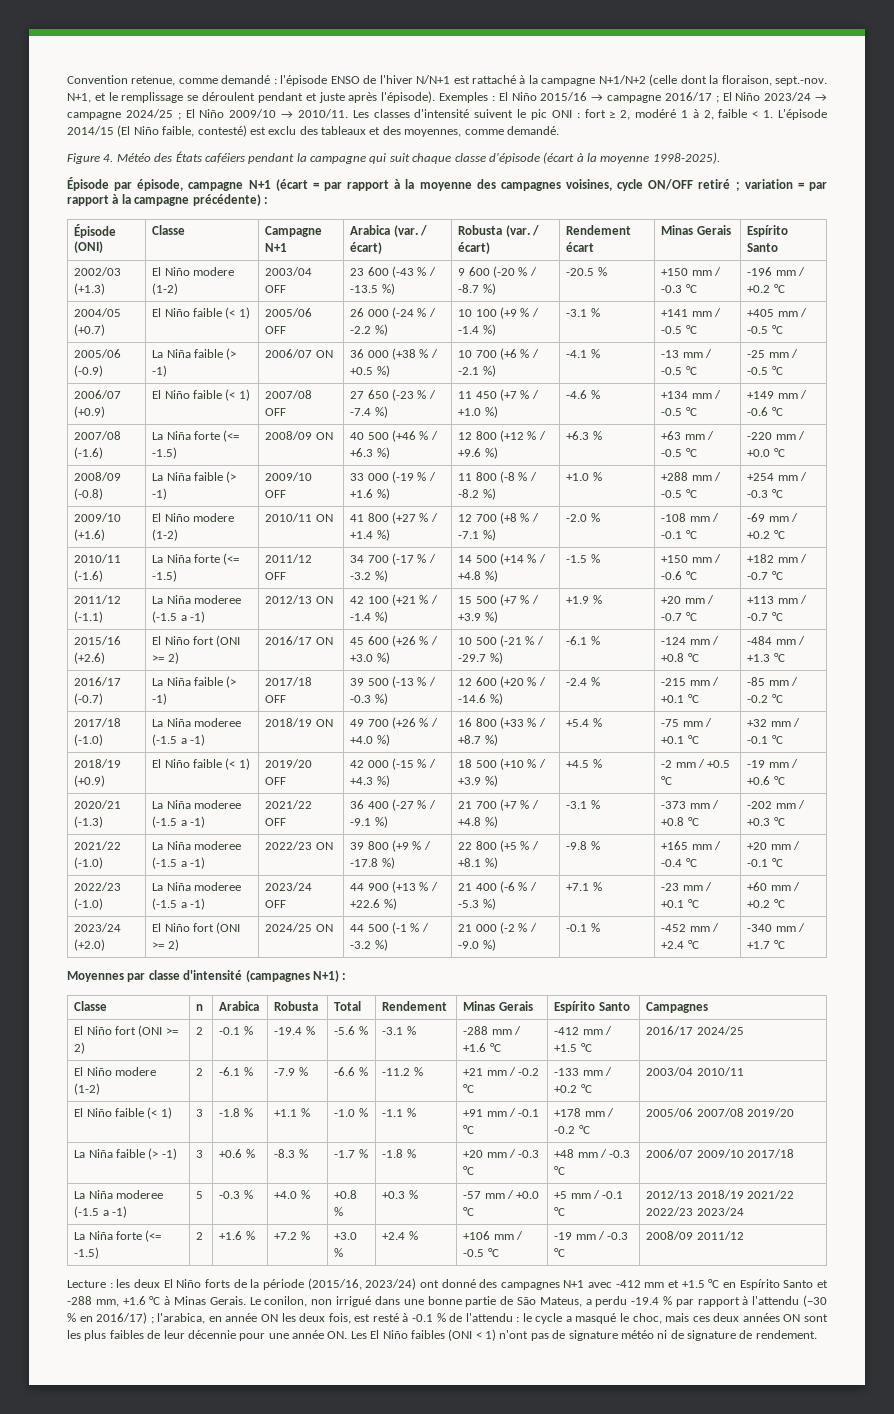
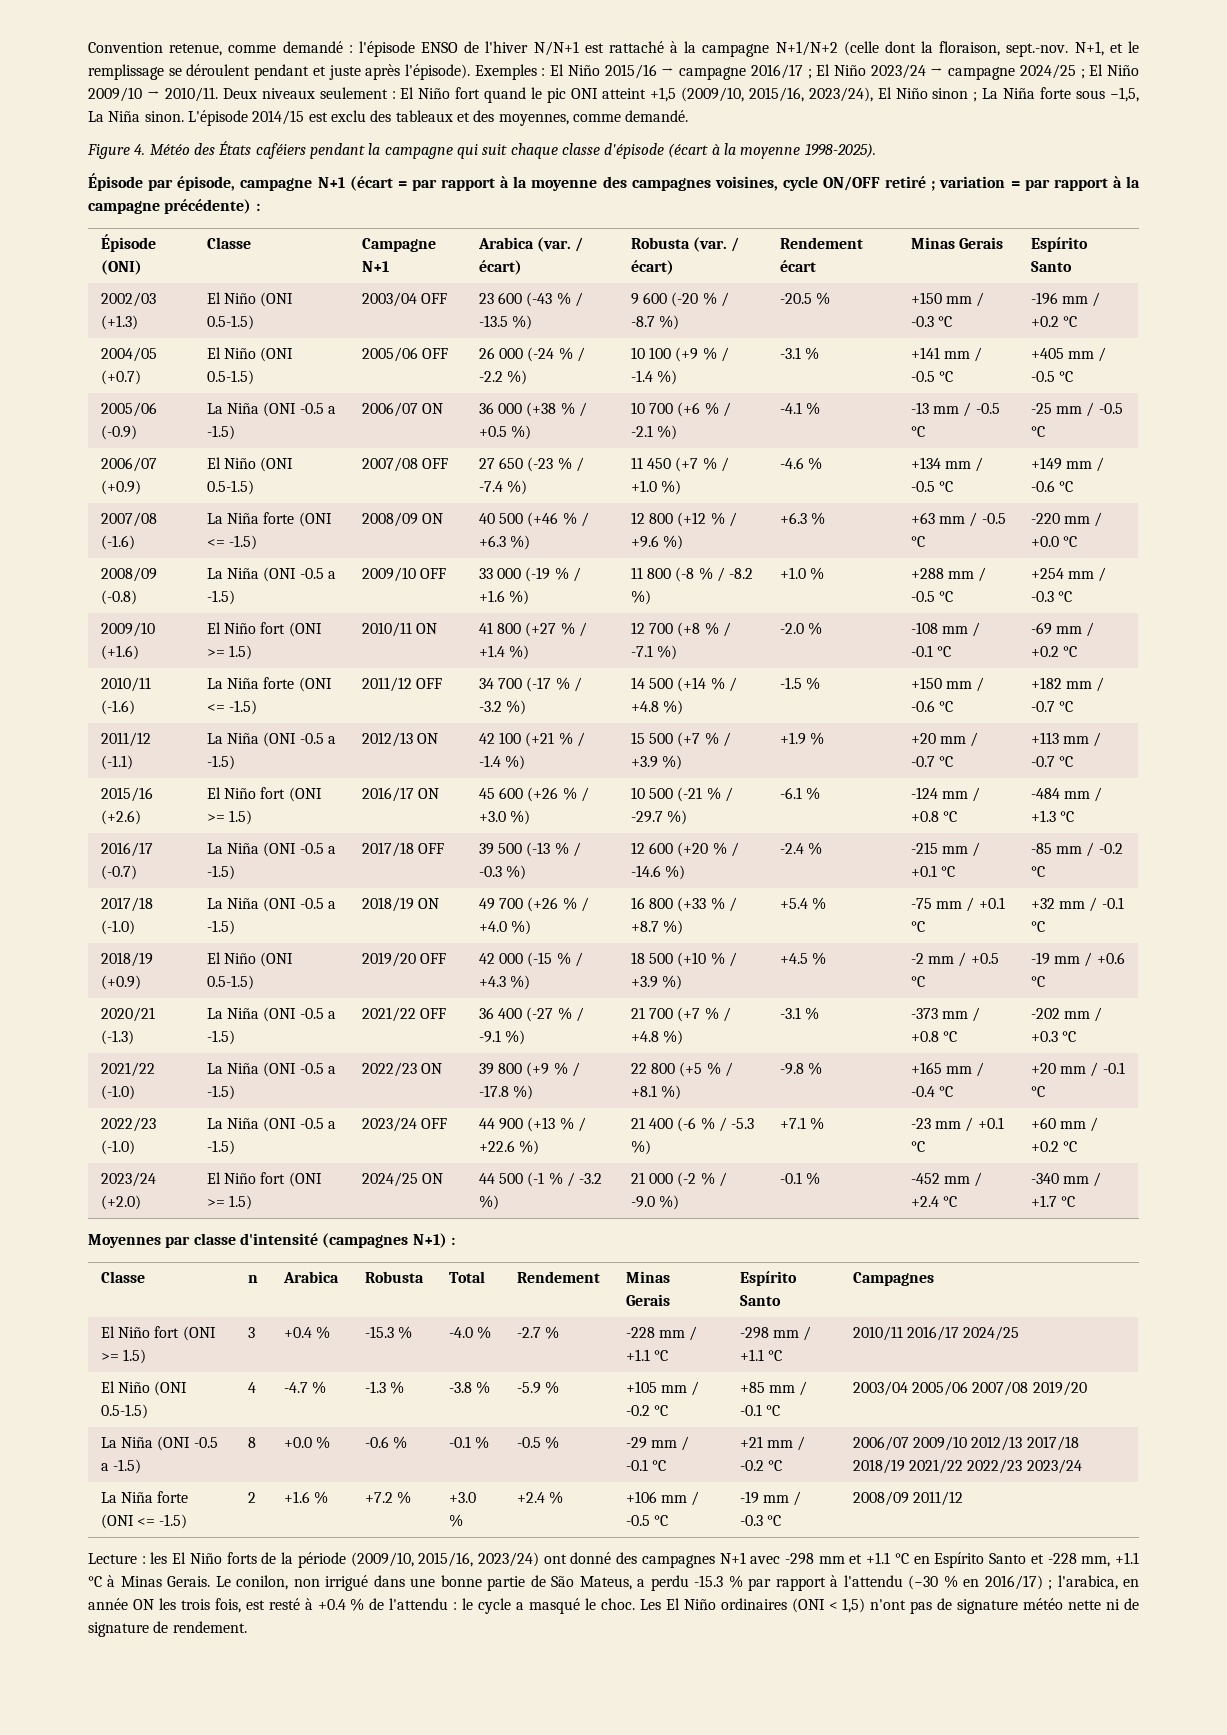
[352,109,827,120] [67,125,247,137] Les classes d'intensité suivent le pic ONI : fort ≥ 2, modéré 1 à 2, faible < 1. L'épisode 2014/15 (El Niño faible, contesté) -> [222,87,1140,103] [88,110,305,126] Deux niveaux seulement : El Niño fort quand le pic ONI atteint +1,5 (2009/10, 2015/16, 2023/24), El Niño sinon ; La Niña forte sous −1,5, La Niña sinon. L'épisode 2014/15
[193,267,235,276] [152,283,179,295] modere (1-2) -> [260,292,294,307] [206,315,254,330] (ONI 0.5-1.5)
[193,307,250,319] faible (< 1) -> [260,347,294,362] [206,370,254,385] (ONI 0.5-1.5)
[194,348,237,360] [152,365,168,377] faible (> -1) -> [263,402,337,417] [206,425,235,440] (ONI -0.5 a -1.5)
[193,389,250,401] faible (< 1) -> [260,457,294,472] [206,480,254,495] (ONI 0.5-1.5)
[223,430,240,442] (<= -> [298,512,332,527] [206,539,225,547] (ONI <=
[194,471,237,483] [152,488,168,500] faible (> -1) -> [263,567,337,582] [206,590,235,605] (ONI -0.5 a -1.5)
[193,513,235,522] [152,529,179,541] modere (1-2) -> [260,622,322,637] [206,645,253,660] fort (ONI >= 1.5)
[223,553,240,565] (<= -> [298,677,332,692] [206,704,225,712] (ONI <=
[194,595,242,604] [152,611,206,623] moderee (-1.5 a -1) -> [263,732,337,747] [206,755,235,770] (ONI -0.5 a -1.5)
[167,652,179,664] 2) -> [229,810,253,825] 1.5)
[194,676,237,688] [152,693,168,705] faible (> -1) -> [263,842,337,857] [206,865,235,880] (ONI -0.5 a -1.5)
[194,718,242,727] [152,734,206,746] moderee (-1.5 a -1) -> [263,897,337,912] [206,920,235,935] (ONI -0.5 a -1.5)
[193,758,250,770] faible (< 1) -> [260,952,294,967] [206,975,254,990] (ONI 0.5-1.5)
[194,800,242,809] [152,816,206,828] moderee (-1.5 a -1) -> [263,1007,337,1022] [206,1030,235,1045] (ONI -0.5 a -1.5)
[194,841,242,850] [152,857,206,869] moderee (-1.5 a -1) -> [263,1062,337,1077] [206,1085,235,1100] (ONI -0.5 a -1.5)
[194,882,242,891] [152,898,206,910] moderee (-1.5 a -1) -> [263,1117,337,1132] [206,1140,235,1155] (ONI -0.5 a -1.5)
[167,939,179,951] 2) -> [229,1195,253,1210] 1.5)
[74,1042,86,1054] [196,1027,204,1035] [219,1026,253,1035] [274,1026,315,1035] [334,1026,368,1035] [382,1026,416,1035] [463,1026,522,1035] [463,1043,501,1052] [554,1026,613,1035] [554,1043,592,1052] 2) | 2 | -0.1 % | -19.4 % | -5.6 % | -3.1 % | -288 mm / +1.6 °C | -412 mm / +1.5 °C | -> [123,1349,147,1364] [247,1327,255,1338] [283,1326,331,1339] [364,1326,413,1339] [448,1326,492,1339] [516,1326,560,1339] [625,1326,698,1341] [625,1349,669,1361] [739,1326,812,1341] [739,1349,783,1361] [852,1326,903,1341] 1.5) | 3 | +0.4 % | -15.3 % | -4.0 % | -2.7 % | -228 mm / +1.1 °C | -298 mm / +1.1 °C | 2010/11
[115,1067,157,1076] [74,1083,101,1095] [196,1068,204,1076] [219,1067,253,1076] [274,1067,308,1076] [334,1067,368,1076] [382,1067,423,1076] modere (1-2) | 2 | -6.1 % | -7.9 % | -6.6 % | -11.2 % -> [154,1381,188,1396] [100,1404,148,1419] [247,1382,256,1393] [283,1381,327,1394] [364,1381,405,1394] [448,1381,491,1394] [516,1381,560,1394] [625,1381,700,1396] [625,1405,669,1416] [739,1381,808,1396] [739,1404,781,1416] [852,1381,1087,1396] [100,1436,218,1451] [100,1459,142,1474] [247,1437,256,1448] [283,1436,331,1449] [364,1436,408,1449] [448,1436,490,1449] [516,1436,560,1449] [625,1436,690,1451] [625,1459,667,1471] (ONI 0.5-1.5) | 4 | -4.7 % | -1.3 % | -3.8 % | -5.9 % | +105 mm / -0.2 °C | +85 mm / -0.1 °C | 2003/04 2005/06 2007/08 2019/20 // La Niña (ONI -0.5 a -1.5) | 8 | +0.0 % | -0.6 % | -0.1 % | -0.5 % | -29 mm / -0.1 °C
[554,1067,613,1076] [554,1084,592,1093] [646,1067,744,1076] [74,1107,172,1119] [196,1109,204,1117] [219,1108,253,1117] [274,1108,310,1117] [334,1108,368,1117] [382,1108,416,1117] [463,1108,540,1117] [463,1125,475,1134] [554,1108,615,1117] [554,1125,590,1134] [646,1108,795,1117] [74,1148,177,1160] [196,1150,204,1158] [219,1149,255,1158] [274,1149,308,1158] [334,1149,368,1158] [382,1149,416,1158] [463,1149,540,1158] [463,1166,475,1175] [554,1149,631,1158] [554,1166,566,1175] | -133 mm / +0.2 °C | 2003/04 2010/11 // El Niño faible (< 1) | 3 | -1.8 % | +1.1 % | -1.0 % | -1.1 % | +91 mm / -0.1 °C | +178 mm / -0.2 °C | 2005/06 2007/08 2019/20 // La Niña faible (> -1) | 3 | +0.6 % | -8.3 % | -1.7 % | -1.8 % | +20 mm / -0.3 °C | +48 mm / -0.3 °C -> (783, 1465) none
[747,1149,795,1158] [74,1190,164,1199] [74,1206,128,1218] [196,1191,204,1199] [219,1190,253,1199] [274,1190,310,1199] [334,1190,358,1199] [334,1207,344,1216] [382,1190,418,1199] [463,1190,540,1199] [463,1207,475,1216] [554,1190,624,1199] [554,1207,566,1216] [646,1190,694,1199] 2017/18 // La Niña moderee (-1.5 a -1) | 5 | -0.3 % | +4.0 % | +0.8 % | +0.3 % | -57 mm / +0.0 °C | +5 mm / -0.1 °C | 2012/13 -> [971,1436,1079,1451] 2012/13 2017/18
[145,1230,162,1242] (<= -> [100,1514,156,1529] (ONI <=
[133,1279,160,1288] deux -> (168, 1558) none
[307,1278,362,1290] (2015/16, -> [350,1552,474,1567] (2009/10, 2015/16,
[615,1280,641,1288] -412 -> [785,1553,815,1565] -298
[681,1280,705,1288] +1.5 -> [866,1552,891,1564] +1.1
[67,1296,146,1307] -288 mm, +1.6 -> [1047,1552,1140,1567] -228 mm, +1.1
[631,1297,660,1305] -19.4 -> [694,1575,724,1587] -15.3
[299,1313,326,1322] deux -> [180,1599,210,1610] trois
[411,1314,433,1322] -0.1 -> [317,1599,346,1610] +0.4
[632,1313,829,1324] [67,1330,348,1341] choc, mais ces deux années ON sont les plus faibles de leur décennie pour une année ON. -> [600,1598,635,1610] choc.
[410,1330,445,1339] faibles -> [720,1598,787,1610] ordinaires
[485,1329,496,1341] 1) -> [842,1598,866,1613] 1,5)
(654, 1334) none -> [1068,1600,1102,1610] nette

